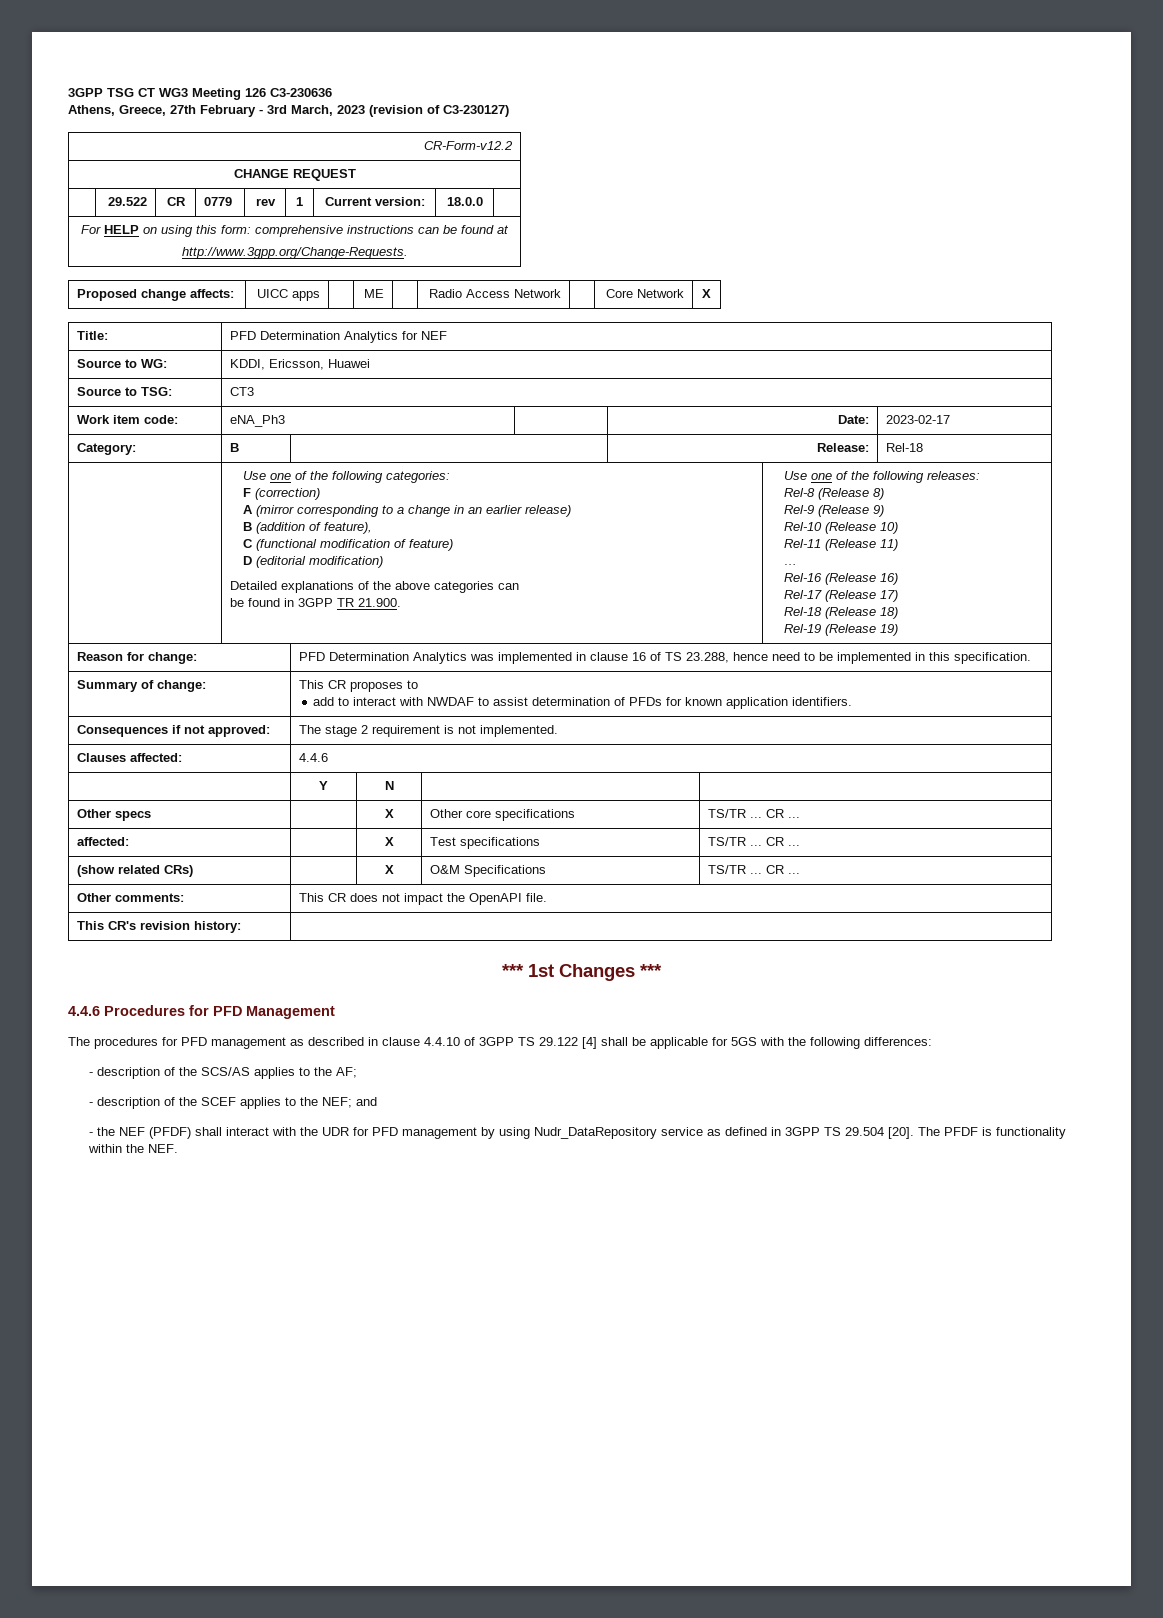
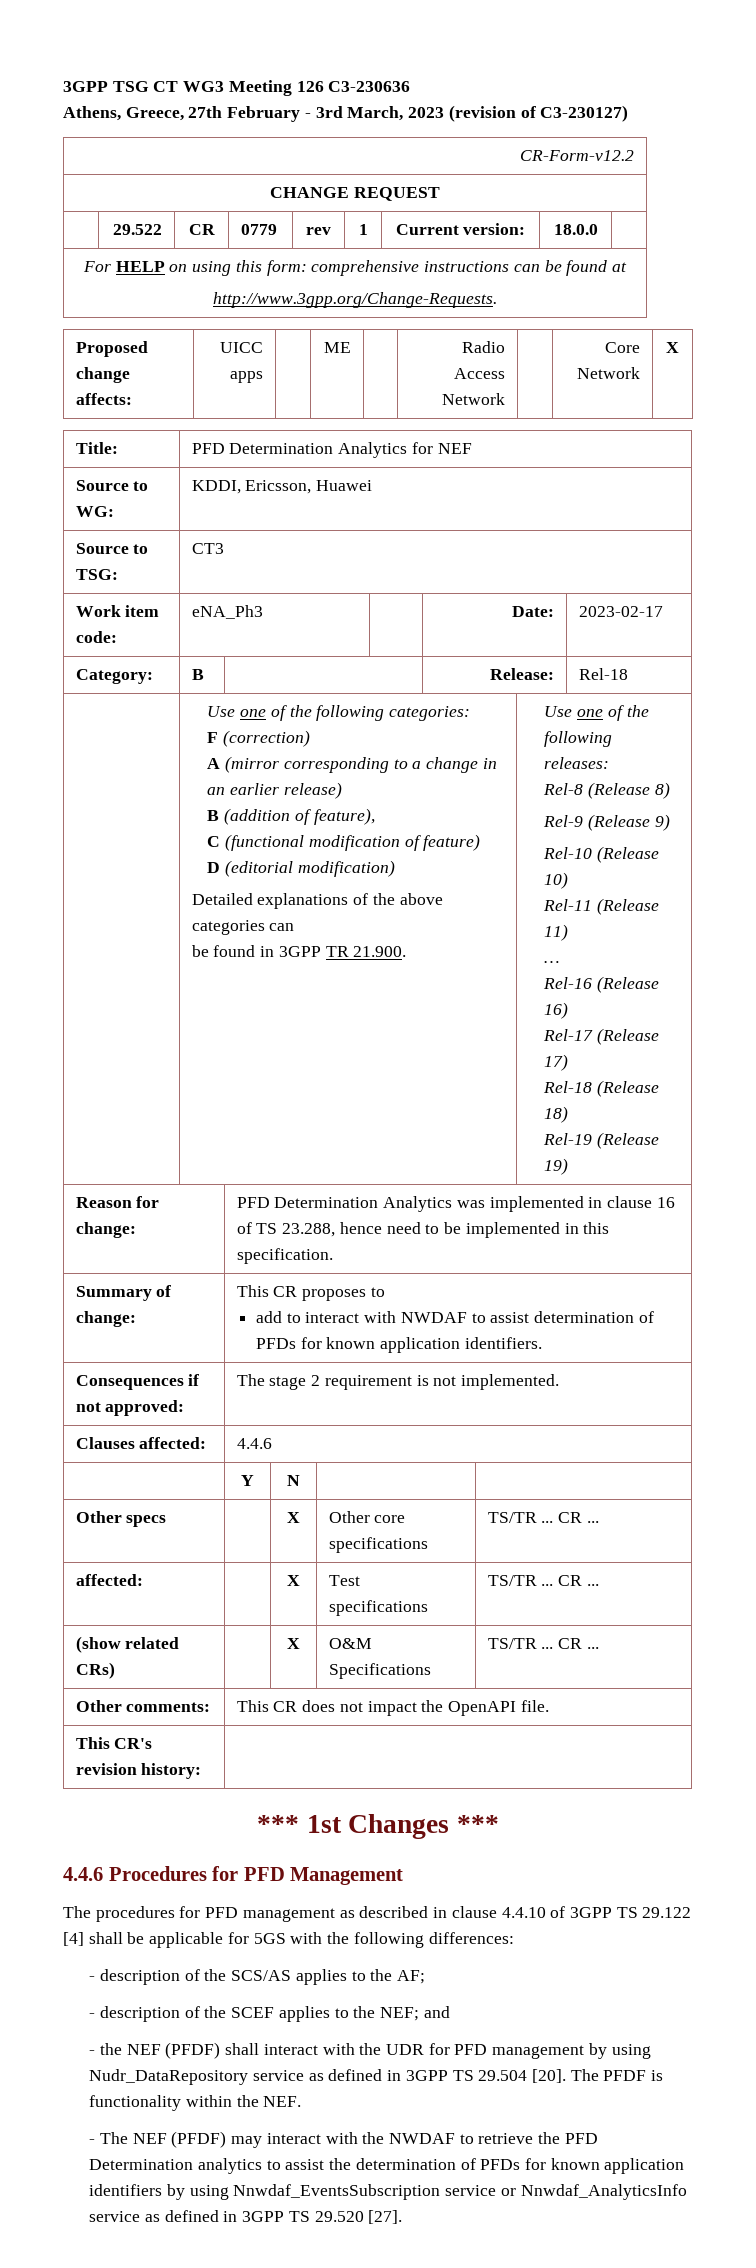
(179, 1148) none -> [89,2131,598,2148] [89,2158,685,2174] [89,2184,687,2200] [89,2210,403,2224] // - The NEF (PFDF) may interact with the NWDAF to retrieve the PFD Determination analytics to assist the determination of PFDs for known application identifiers by using Nnwdaf_EventsSubscription service or Nnwdaf_AnalyticsInfo service as defined in 3GPP TS 29.520 [27].

